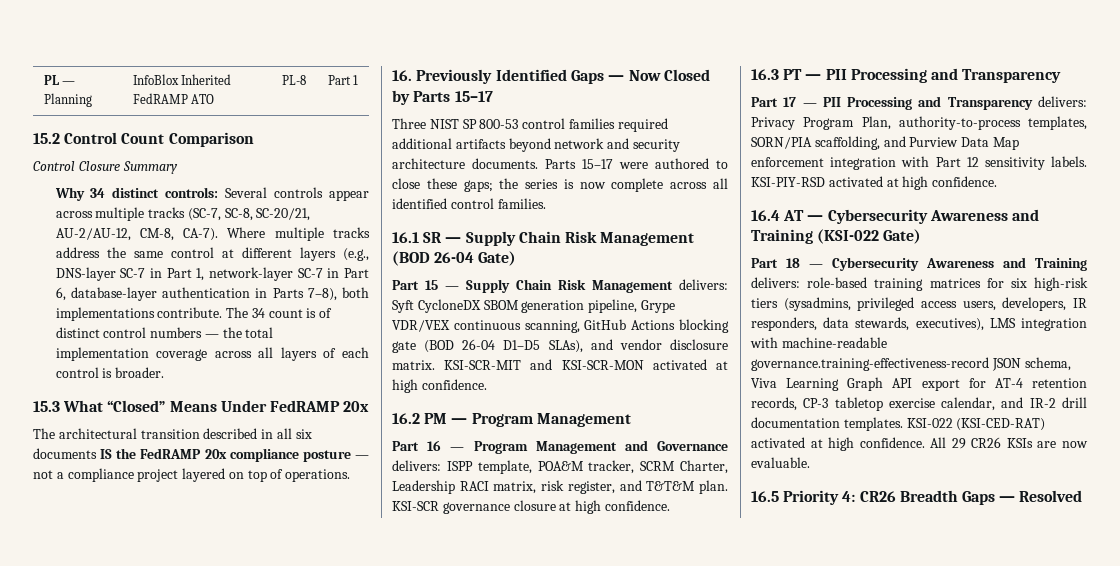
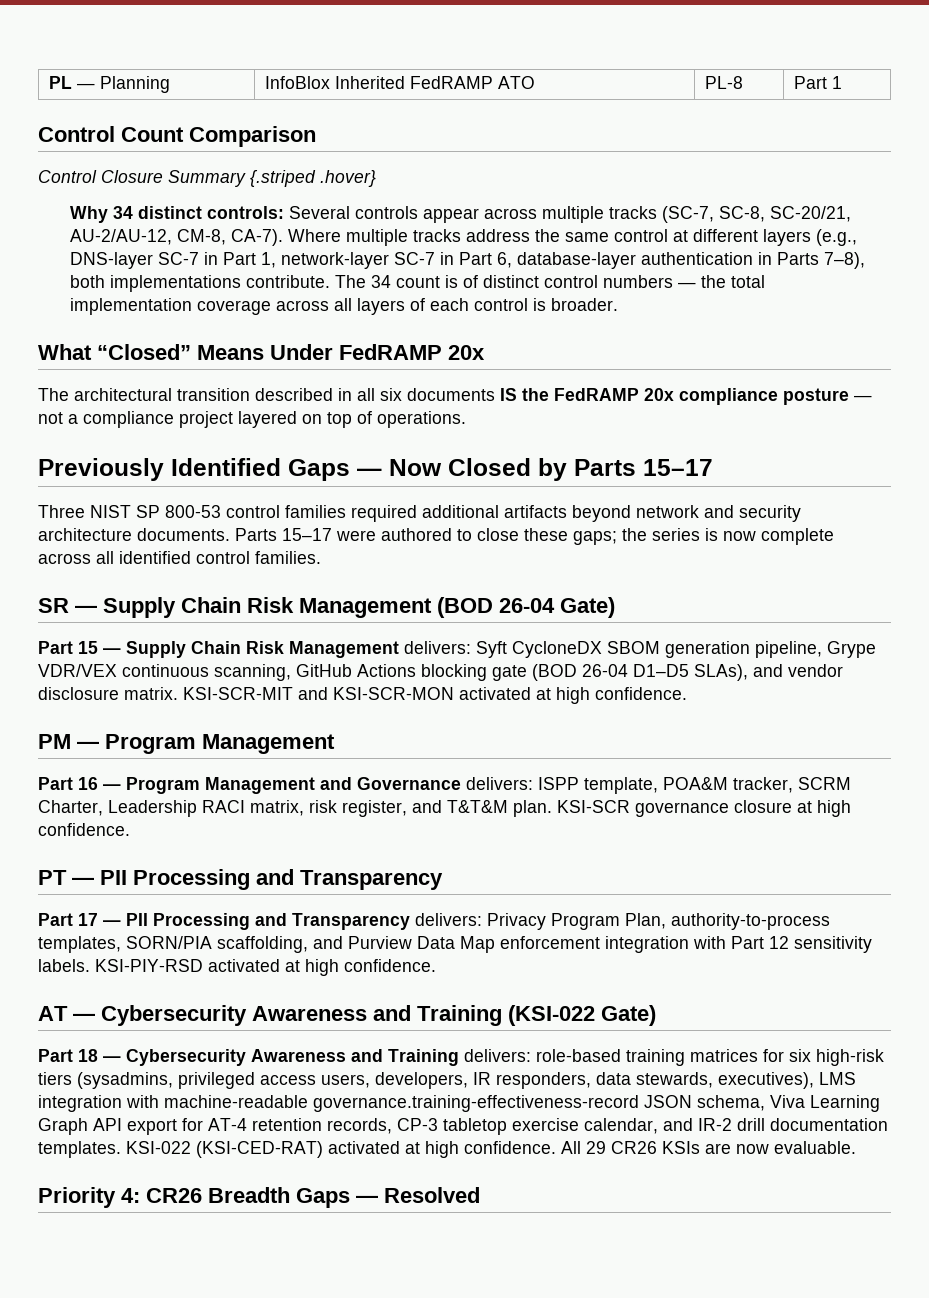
[33,133,60,144] 15.2 -> (842, 82) none
(178, 167) none -> [250,170,376,187] {.striped .hover}
[33,401,60,412] 15.3 -> (619, 304) none
[392,70,412,81] 16. -> (466, 419) none
[392,232,419,243] 16.1 -> (321, 557) none
[392,413,420,424] 16.2 -> (687, 693) none
[751,69,779,80] 16.3 -> (130, 829) none
[751,210,780,221] 16.4 -> (436, 965) none
[751,491,779,502] 16.5 -> (856, 1147) none

